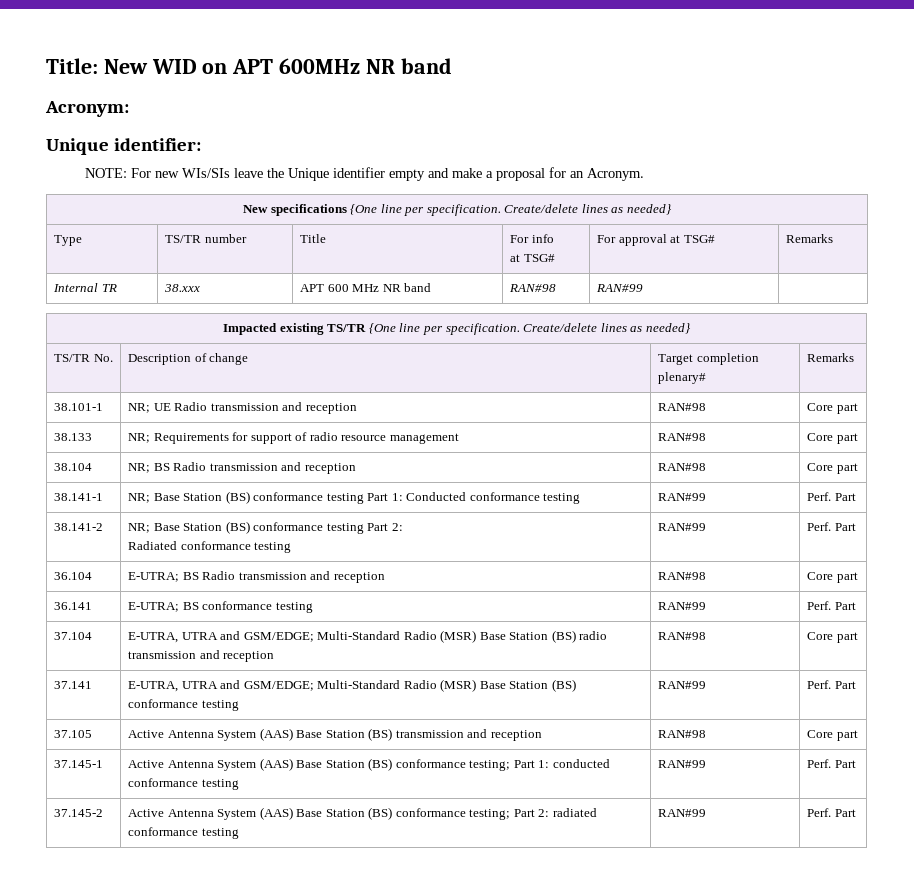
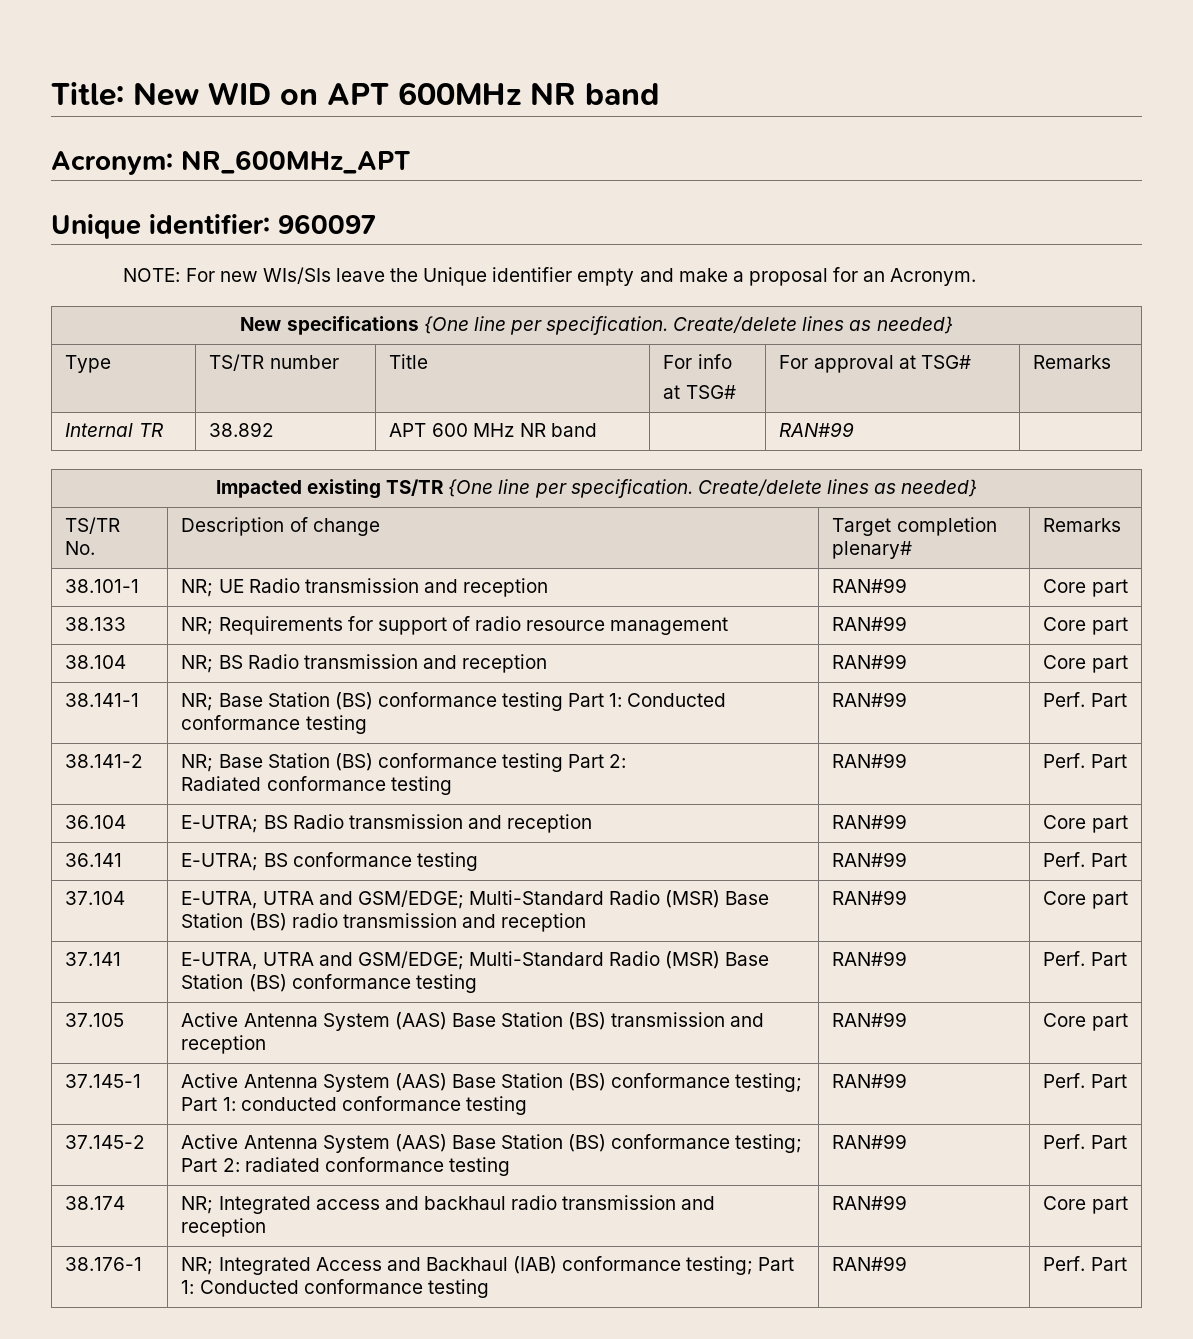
(129, 109) none -> [181,150,410,174] NR_600MHz_APT
(201, 144) none -> [278,214,376,234] 960097
[164,284,201,292] 38.xxx -> [209,422,275,437] 38.892
[509,284,557,292] RAN#98 -> (597, 430) none
[658,403,707,411] RAN#98 -> [832,578,908,593] RAN#99
[658,433,707,441] RAN#98 -> [832,616,908,631] RAN#99
[658,463,707,471] RAN#98 -> [832,654,908,669] RAN#99
[658,572,707,580] RAN#98 -> [832,814,908,829] RAN#99
[658,632,707,640] RAN#98 -> [832,890,908,905] RAN#99
[658,730,707,738] RAN#98 -> [832,1012,908,1027] RAN#99
(856, 813) none -> [65,1196,126,1210] [181,1195,716,1214] [181,1218,267,1237] [832,1195,908,1210] [1043,1196,1128,1214] [65,1257,143,1271] [181,1256,795,1275] [181,1279,489,1298] [832,1256,908,1271] [1043,1256,1127,1271] // 38.174 | NR; Integrated access and backhaul radio transmission and reception | RAN#99 | Core part // 38.176-1 | NR; Integrated Access and Backhaul (IAB) conformance testing; Part 1: Conducted conformance testing | RAN#99 | Perf. Part

